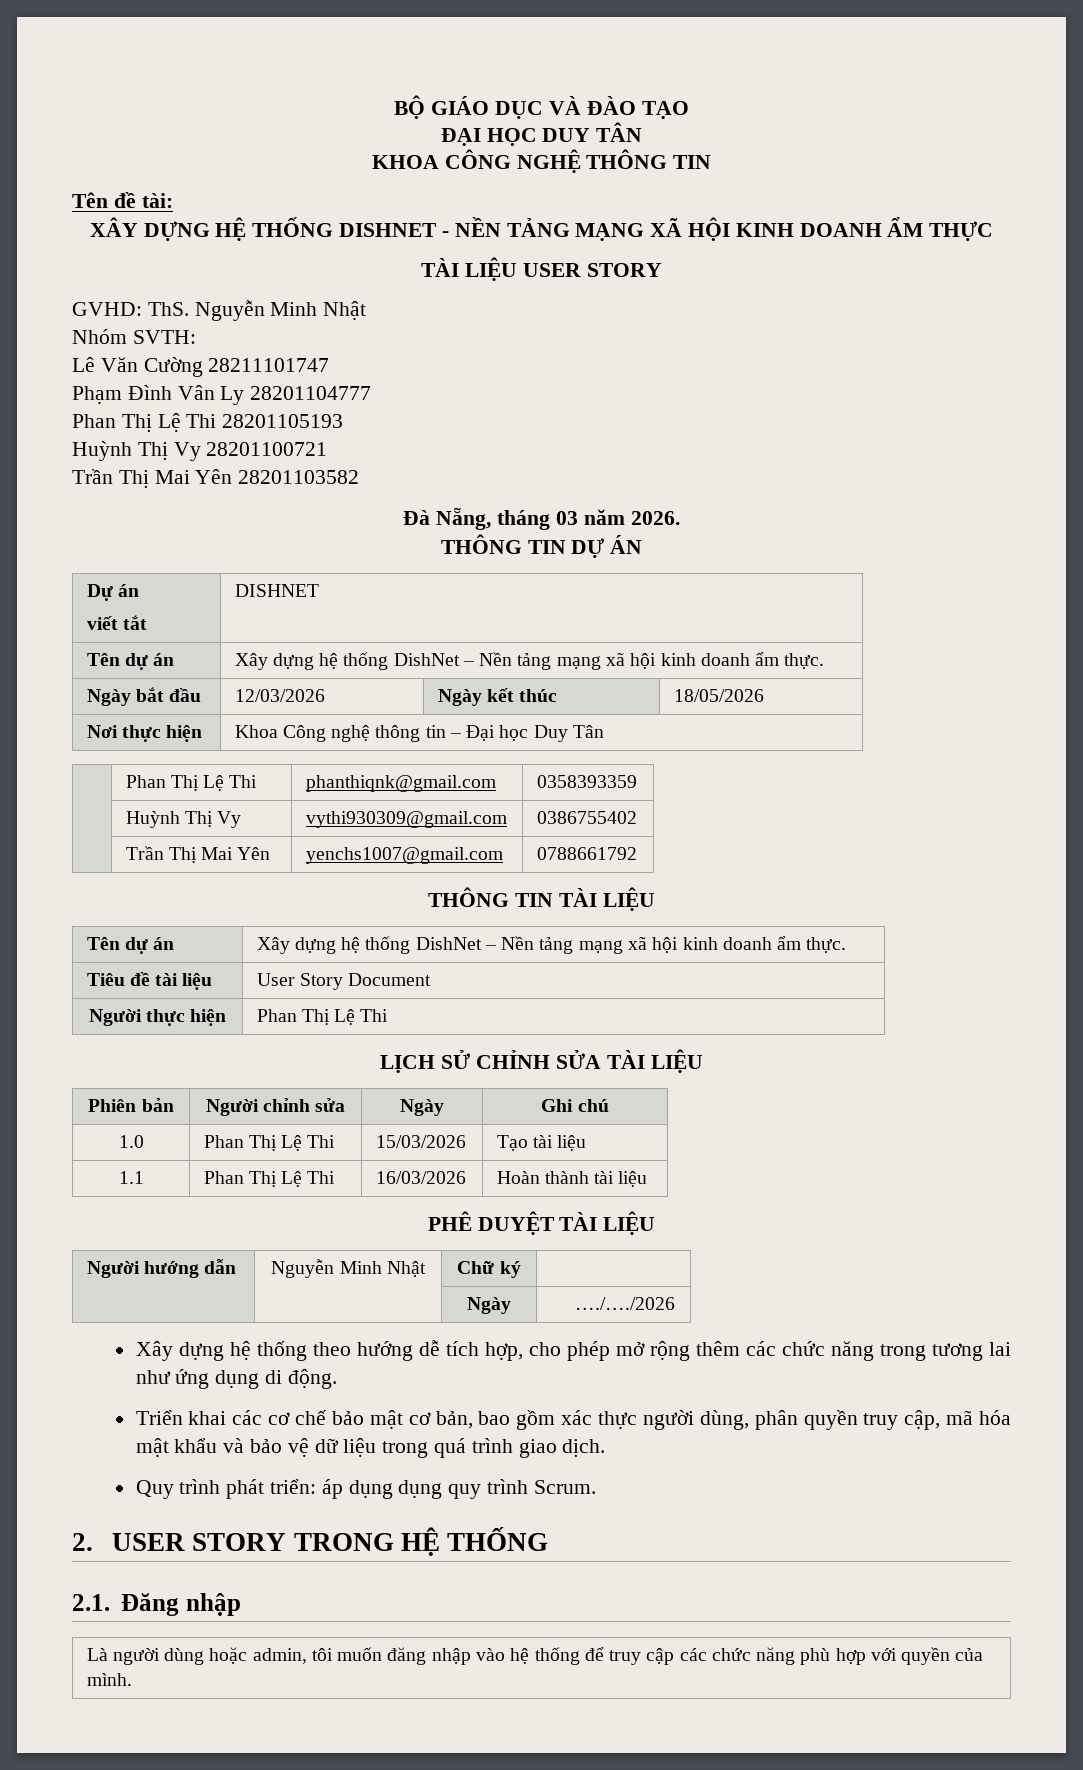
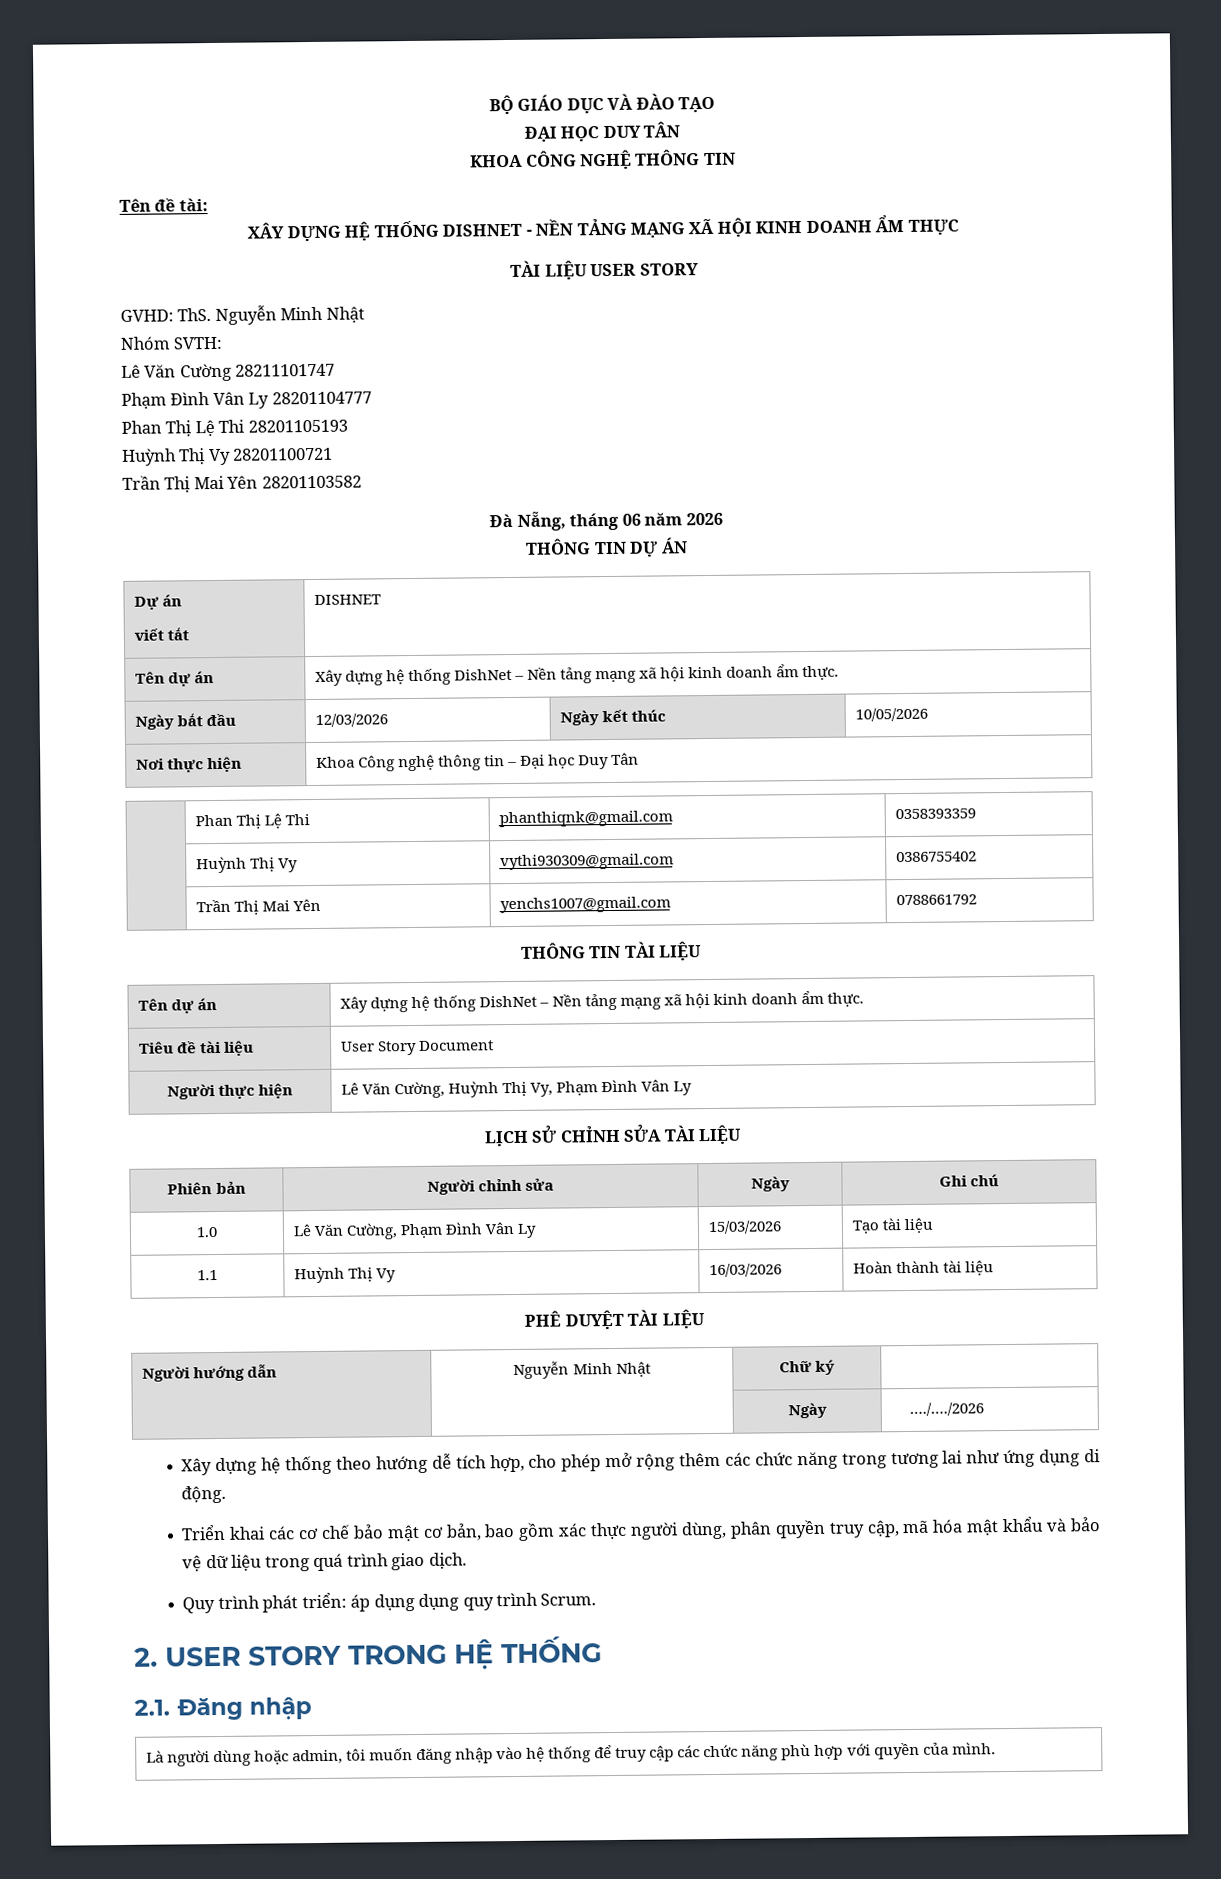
[555,509,680,525] 03 năm 2026. -> [621,512,723,526] 06 năm 2026
[673,689,764,702] 18/05/2026 -> [854,707,928,722] 10/05/2026
[256,1009,389,1025] Phan Thị Lệ Thi -> [340,1079,692,1099] Lê Văn Cường, Huỳnh Thị Vy, Phạm Đình Vân Ly
[203,1135,336,1151] Phan Thị Lệ Thi -> [292,1221,537,1240] Lê Văn Cường, Phạm Đình Vân Ly
[203,1171,336,1187] Phan Thị Lệ Thi -> [293,1266,396,1284] Huỳnh Thị Vy

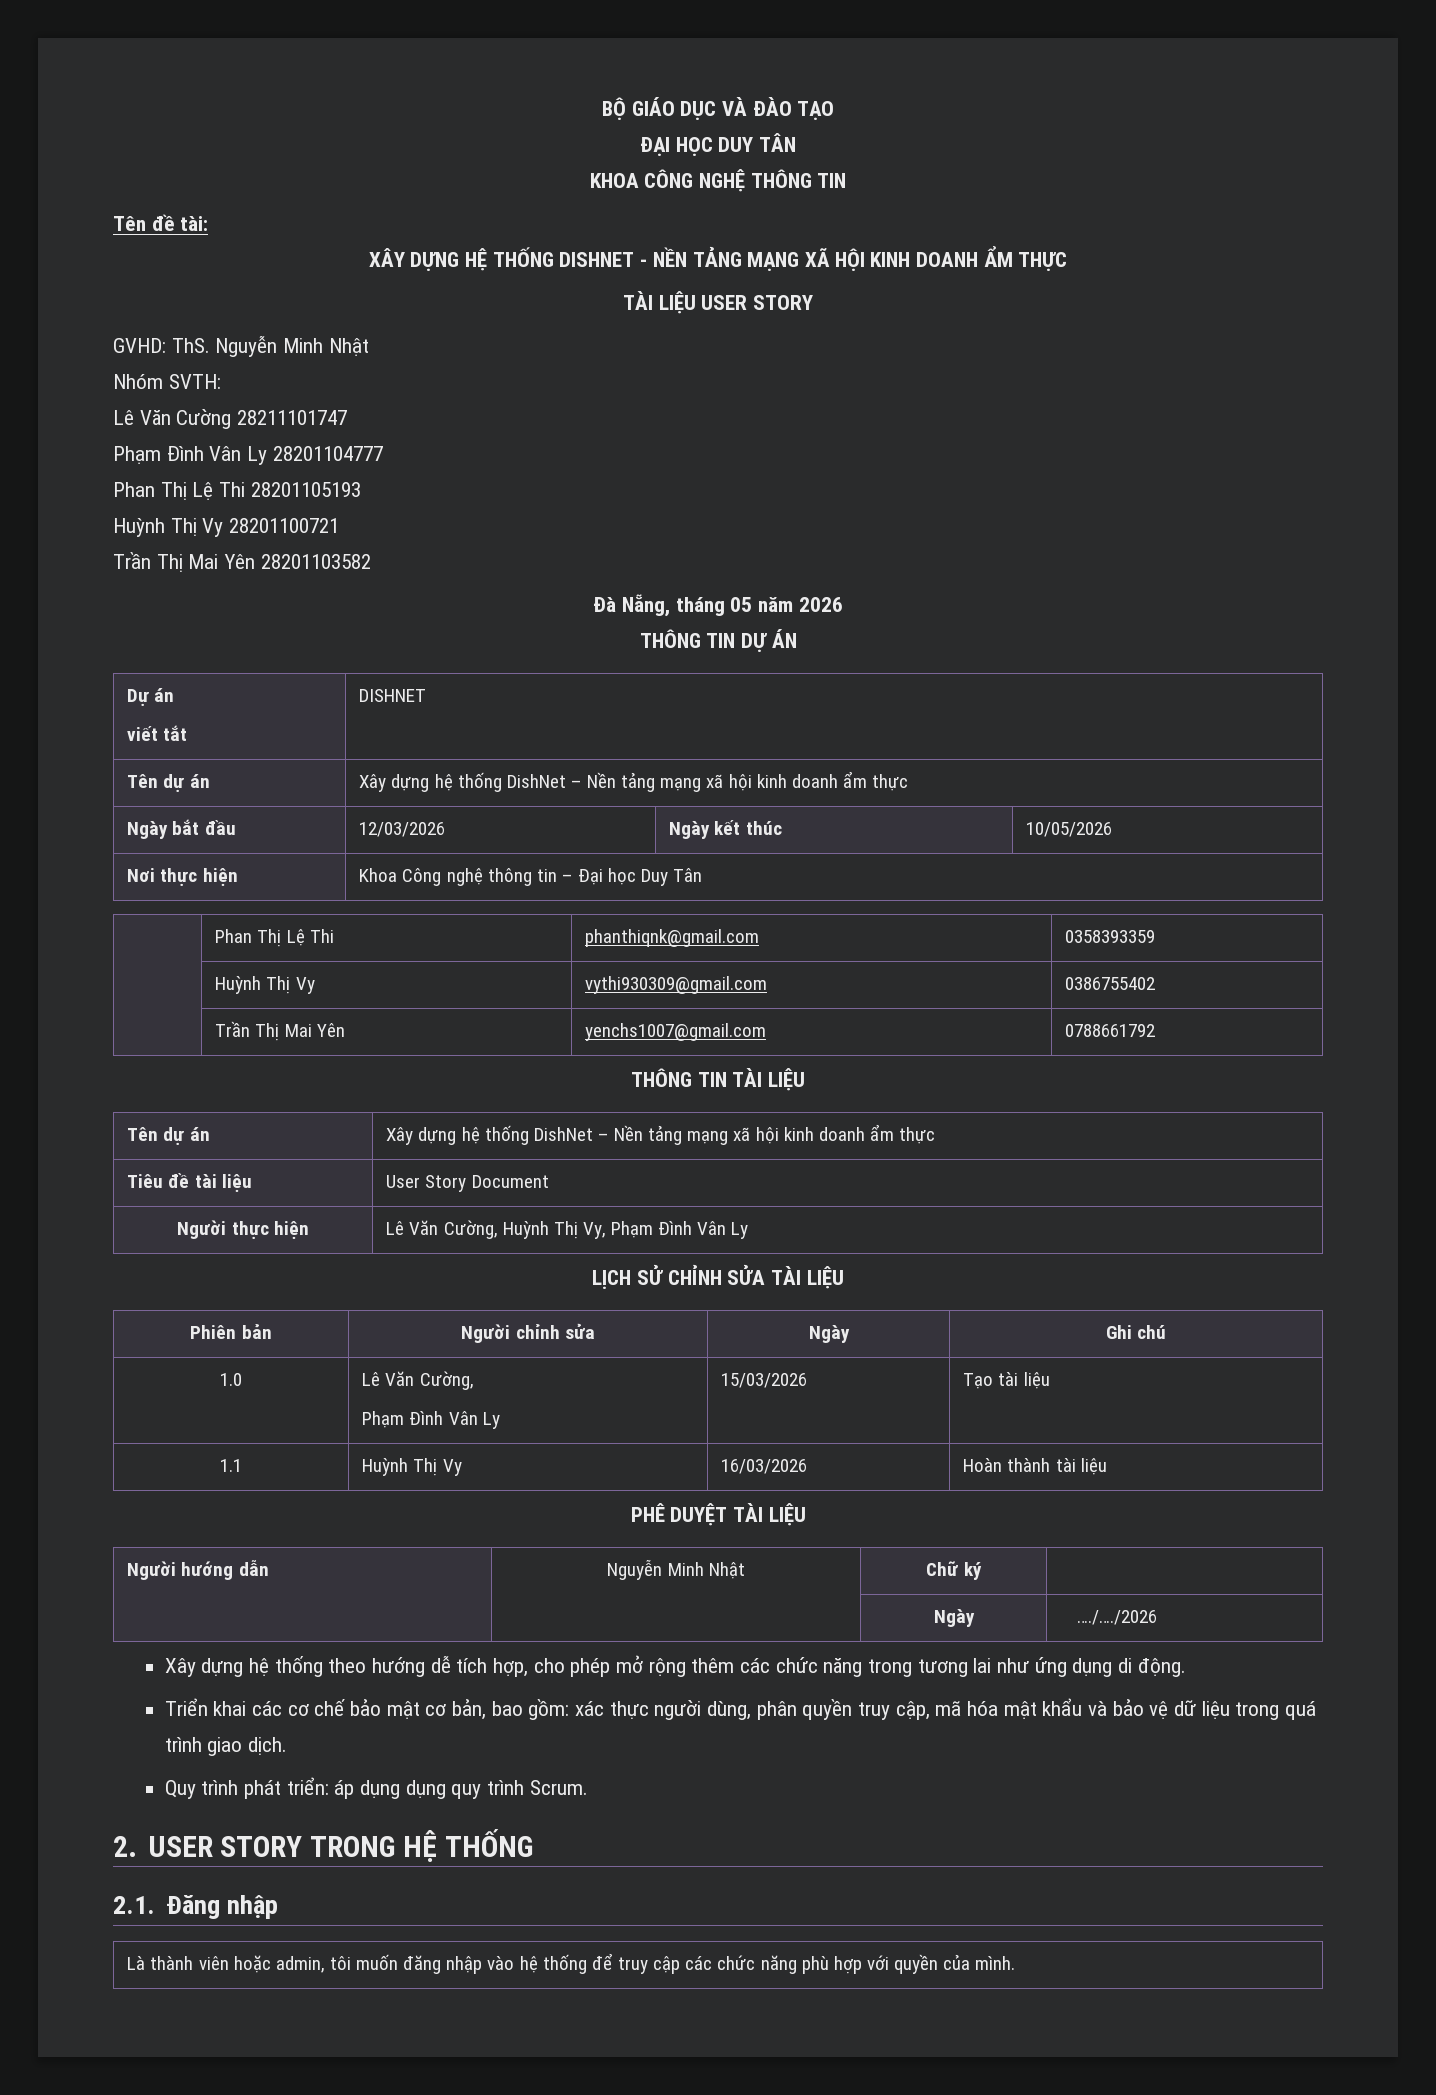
[621,513,641,526] 06 -> [730,597,753,612] 05
[802,665,840,681] thực. -> [872,774,909,791] thực
[827,992,865,1007] thực. -> [899,1127,936,1144] thực
(398, 1231) none -> (474, 1380) //
[518,1522,556,1541] gồm -> [528,1699,570,1720] gồm:
[166,1749,251,1767] người dùng -> [150,1956,229,1970] thành viên

